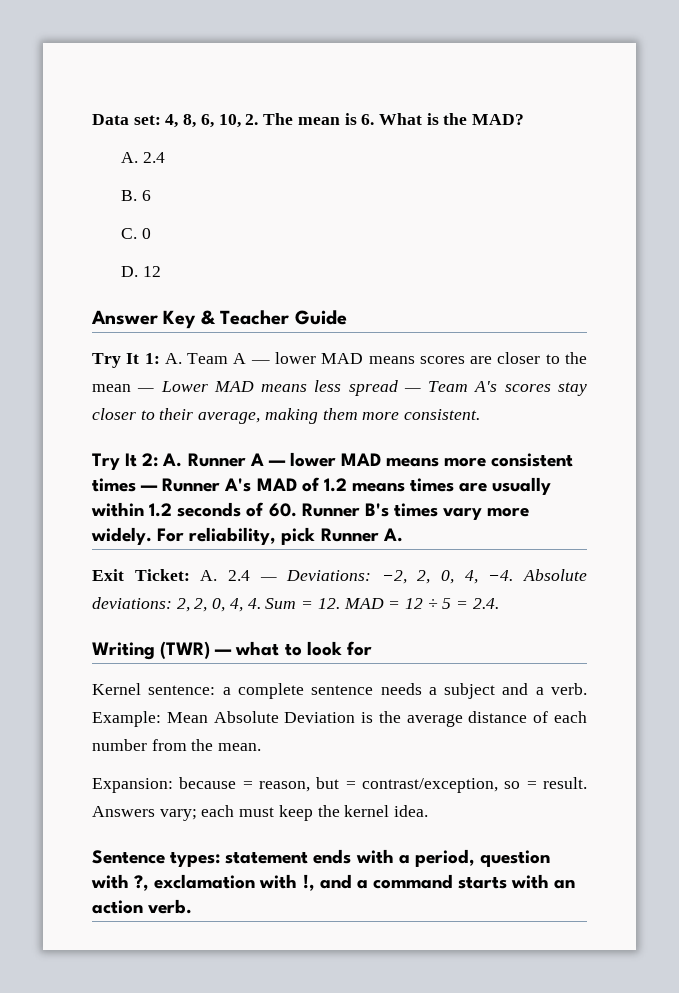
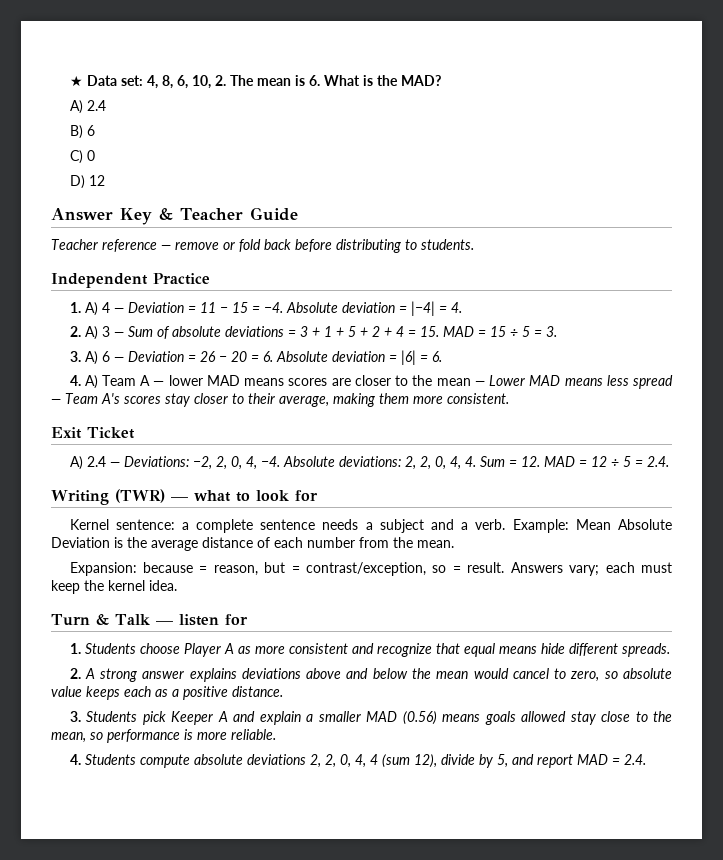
(92, 119) none -> [69,75,83,87] ★
[121,152,139,163] A. -> [70,100,84,114] A)
[121,190,138,201] B. -> [70,125,84,139] B)
[121,228,138,239] C. -> [70,150,84,164] C)
[121,266,139,277] D. -> [70,175,86,189] D)
[92,353,182,368] Try It 1: A. -> [51,239,474,253] [51,273,210,288] [69,301,462,316] [69,326,557,340] [69,350,442,365] [69,375,98,389] Teacher reference — remove or fold back before distributing to students. // Independent Practice // 1. A) 4 — Deviation = 11 − 15 = −4. Absolute deviation = |−4| = 4. // 2. A) 3 — Sum of absolute deviations = 3 + 1 + 5 + 2 + 4 = 15. MAD = 15 ÷ 5 = 3. // 3. A) 6 — Deviation = 26 − 20 = 6. Absolute deviation = |6| = 6. // 4. A)
[92,452,574,470] [92,477,552,495] [91,502,530,520] [91,527,403,545] [92,569,218,581] Try It 2: A. Runner A — lower MAD means more consistent times — Runner A's MAD of 1.2 means times are usually within 1.2 seconds of 60. Runner B's times vary more widely. For reliability, pick Runner A. // Exit Ticket: A. -> [51,427,135,439] [69,456,83,470] Exit Ticket // A)
[92,849,550,867] [91,874,576,891] [92,899,193,914] Sentence types: statement ends with a period, question with ?, exclamation with !, and a command starts with an action verb. -> [51,614,248,626] [69,643,670,657] [69,668,672,682] [51,686,283,700] [69,711,672,725] [51,729,276,743] [69,754,646,768] Turn & Talk — listen for // 1. Students choose Player A as more consistent and recognize that equal means hide different spreads. // 2. A strong answer explains deviations above and below the mean would cancel to zero, so absolute value keeps each as a positive distance. // 3. Students pick Keeper A and explain a smaller MAD (0.56) means goals allowed stay close to the mean, so performance is more reliable. // 4. Students compute absolute deviations 2, 2, 0, 4, 4 (sum 12), divide by 5, and report MAD = 2.4.

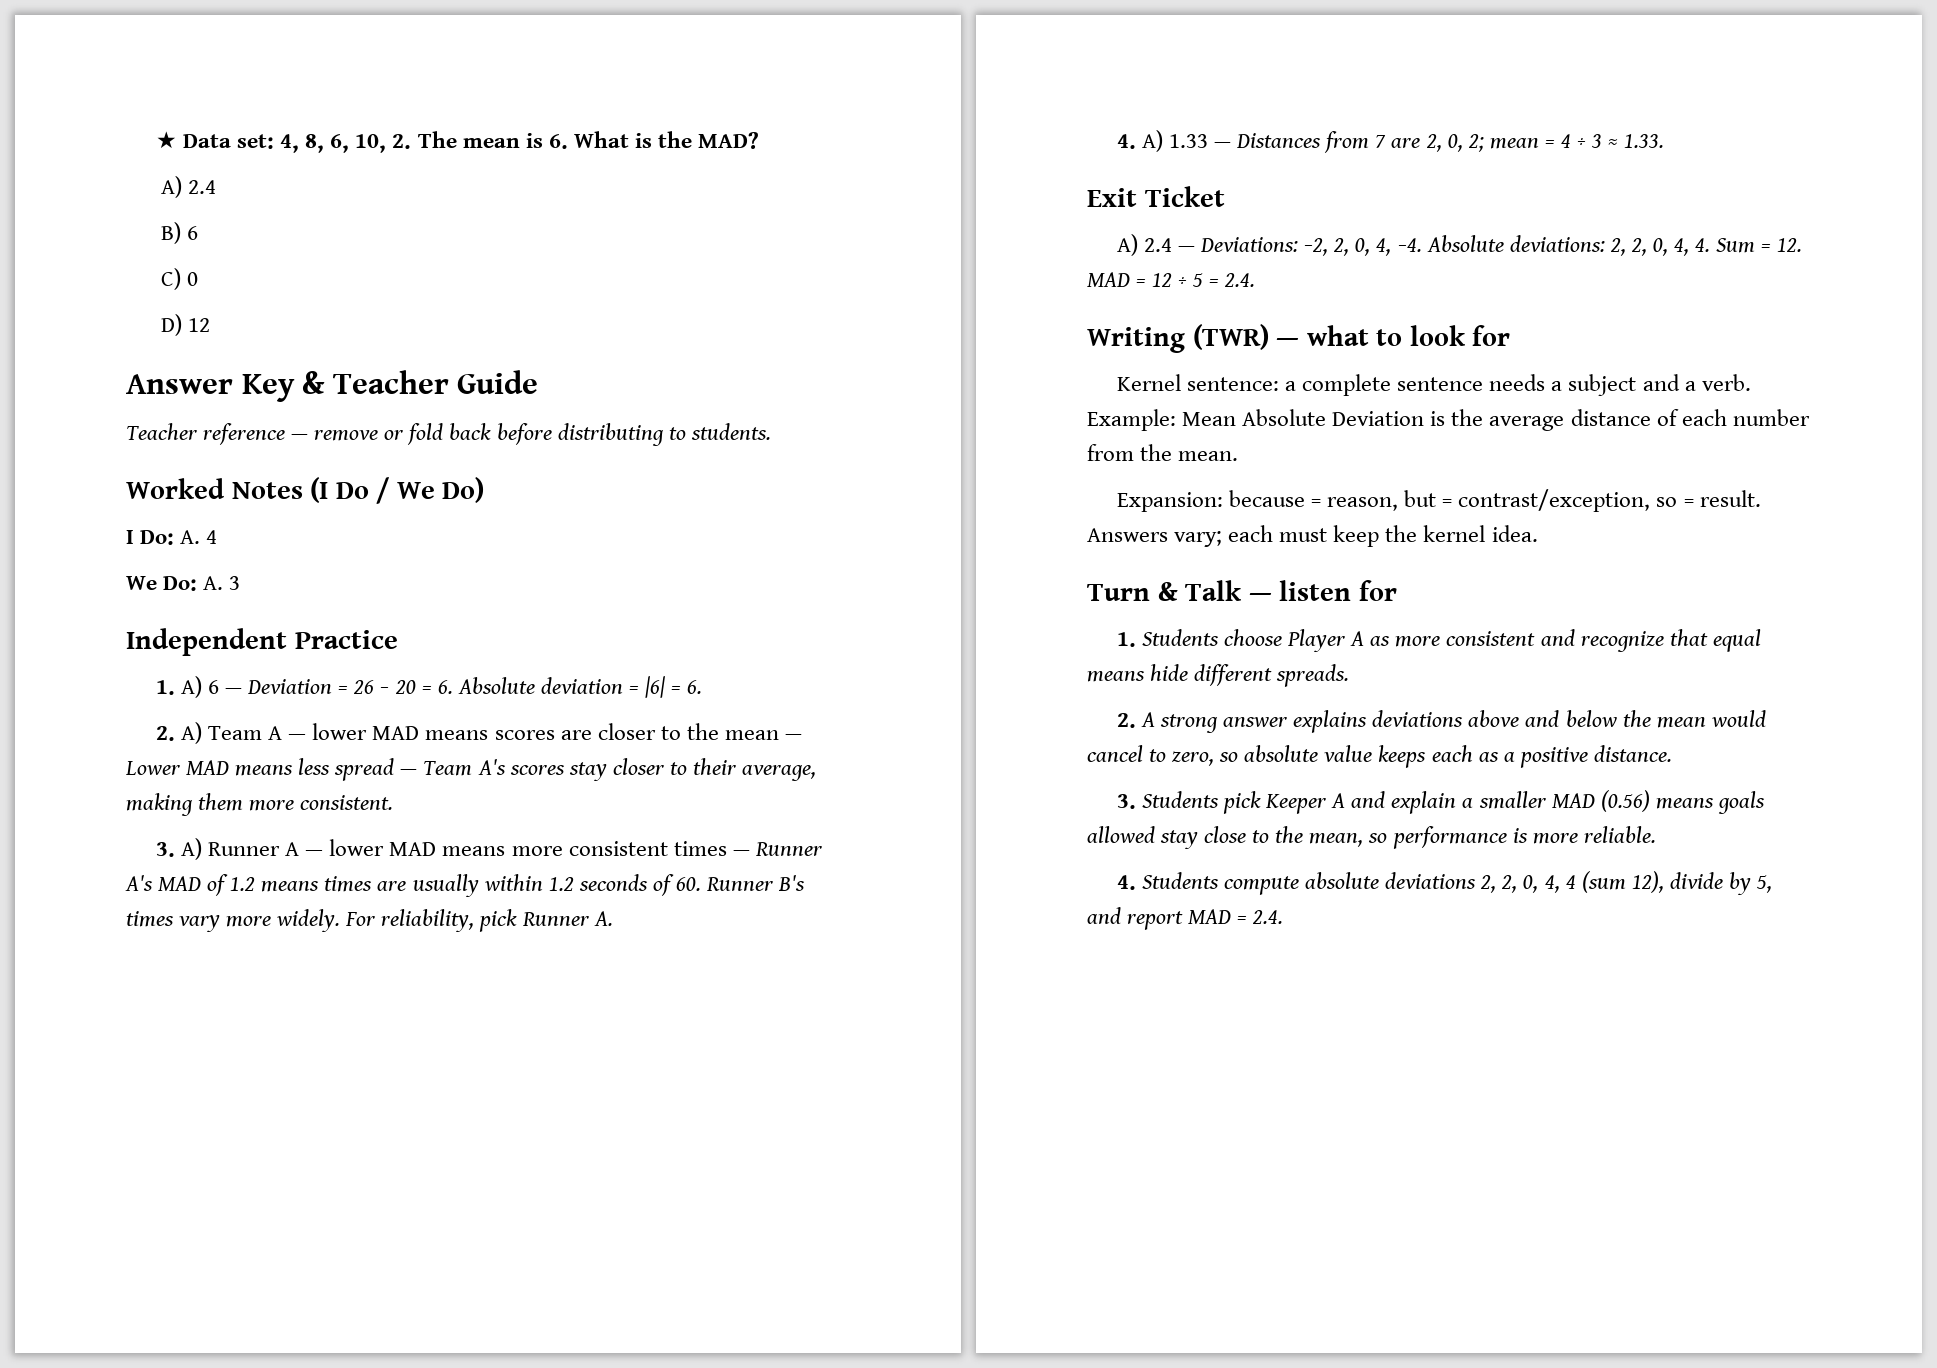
[51,273,210,288] [69,301,462,316] [69,326,557,340] [69,351,81,362] Independent Practice // 1. A) 4 — Deviation = 11 − 15 = −4. Absolute deviation = |−4| = 4. // 2. A) 3 — Sum of absolute deviations = 3 + 1 + 5 + 2 + 4 = 15. MAD = 15 ÷ 5 = 3. // 3. -> [126,477,485,504] [126,530,218,545] [126,576,241,591] [126,628,398,656] [155,680,175,695] Worked Notes (I Do / We Do) // I Do: A. 4 // We Do: A. 3 // Independent Practice // 1.
[69,375,81,386] 4. -> [155,726,175,741] 2.
(509, 398) none -> [155,838,823,860] [125,874,806,897] [126,909,613,932] [1116,130,1665,153] // 3. A) Runner A — lower MAD means more consistent times — Runner A's MAD of 1.2 means times are usually within 1.2 seconds of 60. Runner B's times vary more widely. For reliability, pick Runner A. // 4. A) 1.33 — Distances from 7 are 2, 0, 2; mean = 4 ÷ 3 ≈ 1.33.

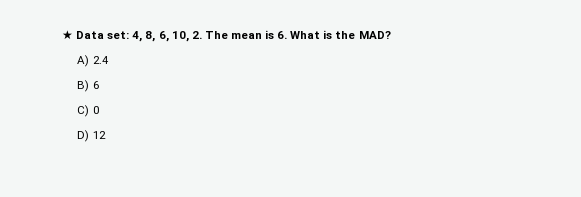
[126,370,539,402] [126,423,771,446] [126,477,485,504] [126,530,218,545] [126,576,241,591] [126,628,398,656] [155,676,703,698] [155,722,802,744] [125,758,816,781] [126,793,394,816] [155,838,823,860] [125,874,806,897] [126,909,613,932] [1116,130,1665,153] [1087,186,1225,207] [1116,234,1803,256] [1087,272,1256,287] [1087,324,1511,353] [1116,374,1751,396] [1087,409,1810,431] [1087,444,1239,461] [1116,489,1761,512] [1087,525,1538,547] [1087,580,1397,601] [1116,629,1761,652] [1087,664,1350,687] [1116,710,1766,733] [1087,745,1672,768] [1116,790,1765,814] [1087,826,1656,849] [1116,871,1772,895] [1087,907,1284,930] // Answer Key & Teacher Guide // Teacher reference — remove or fold back before distributing to students. // Worked Notes (I Do / We Do) // I Do: A. 4 // We Do: A. 3 // Independent Practice // 1. A) 6 — Deviation = 26 − 20 = 6. Absolute deviation = |6| = 6. // 2. A) Team A — lower MAD means scores are closer to the mean — Lower MAD means less spread — Team A's scores stay closer to their average, making them more consistent. // 3. A) Runner A — lower MAD means more consistent times — Runner A's MAD of 1.2 means times are usually within 1.2 seconds of 60. Runner B's times vary more widely. For reliability, pick Runner A. // 4. A) 1.33 — Distances from 7 are 2, 0, 2; mean = 4 ÷ 3 ≈ 1.33. // Exit Ticket // A) 2.4 — Deviations: −2, 2, 0, 4, −4. Absolute deviations: 2, 2, 0, 4, 4. Sum = 12. MAD = 12 ÷ 5 = 2.4. // Writing (TWR) — what to look for // Kernel sentence: a complete sentence needs a subject and a verb. Example: Mean Absolute Deviation is the average distance of each number from the mean. // Expansion: because = reason, but = contrast/exception, so = result. Answers vary; each must keep the kernel idea. // Turn & Talk — listen for // 1. Students choose Player A as more consistent and recognize that equal means hide different spreads. // 2. A strong answer explains deviations above and below the mean would cancel to zero, so absolute value keeps each as a positive distance. // 3. Students pick Keeper A and explain a smaller MAD (0.56) means goals allowed stay close to the mean, so performance is more reliable. // 4. Students compute absolute deviations 2, 2, 0, 4, 4 (sum 12), divide by 5, and report MAD = 2.4. -> (106, 135) none

